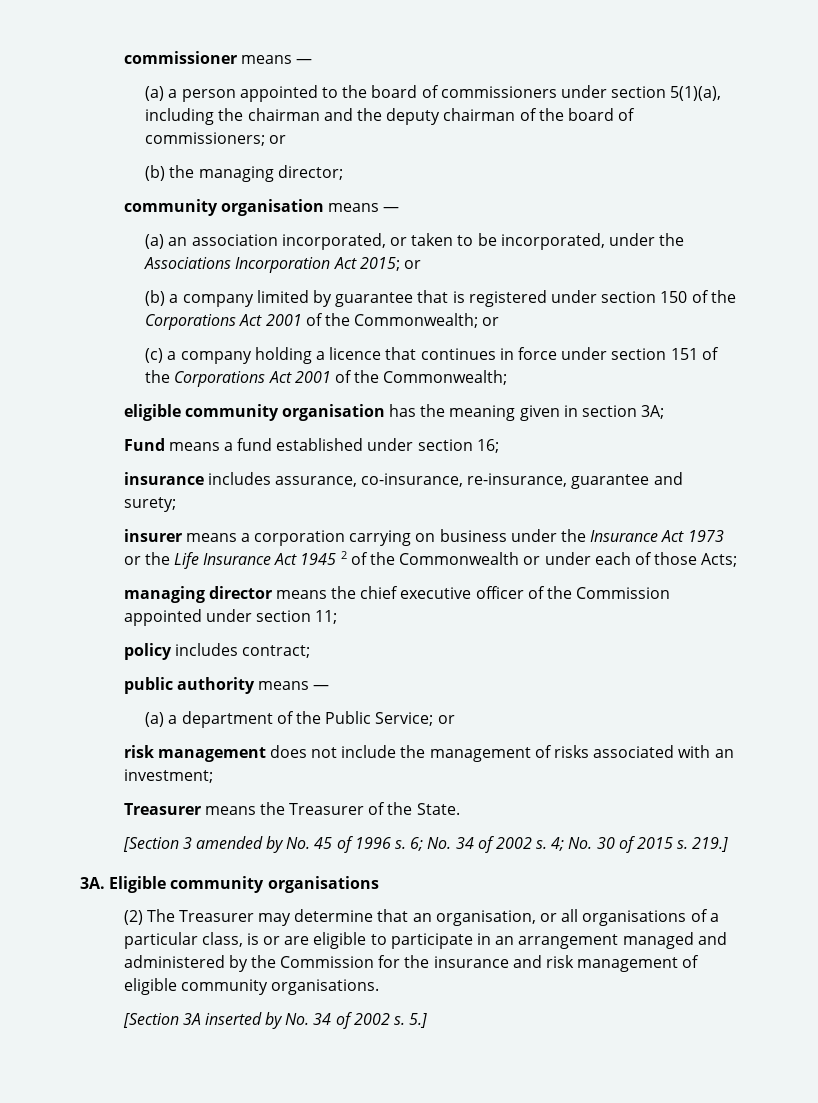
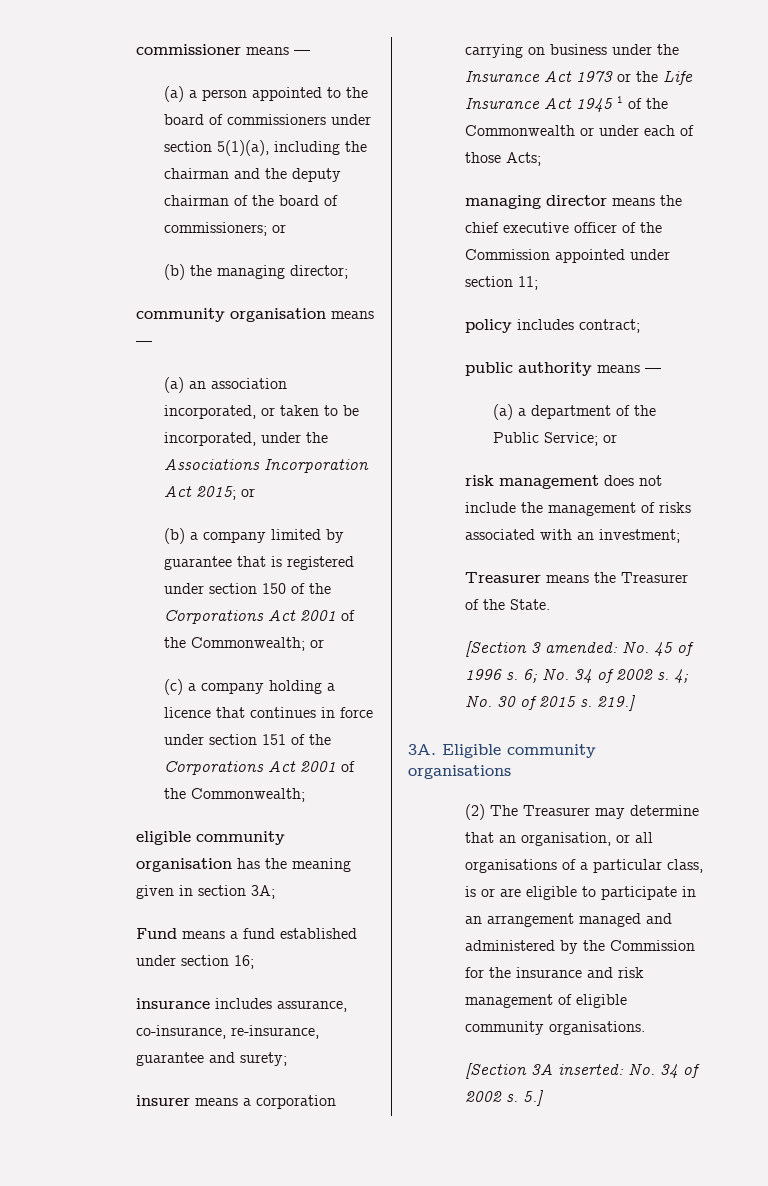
[340,551,347,559] 2 -> [616,96,623,103] 1
[195,836,285,853] amended by -> [544,642,618,653] amended:
[204,1012,284,1029] inserted by -> [557,1064,624,1075] inserted:

